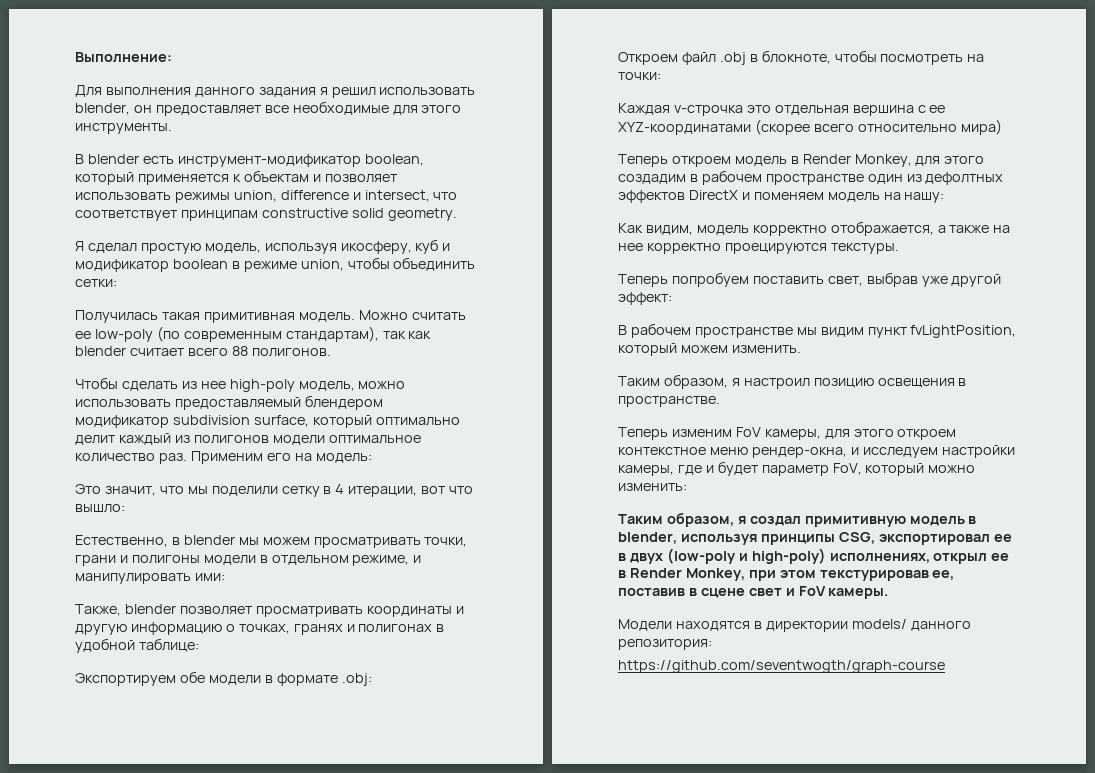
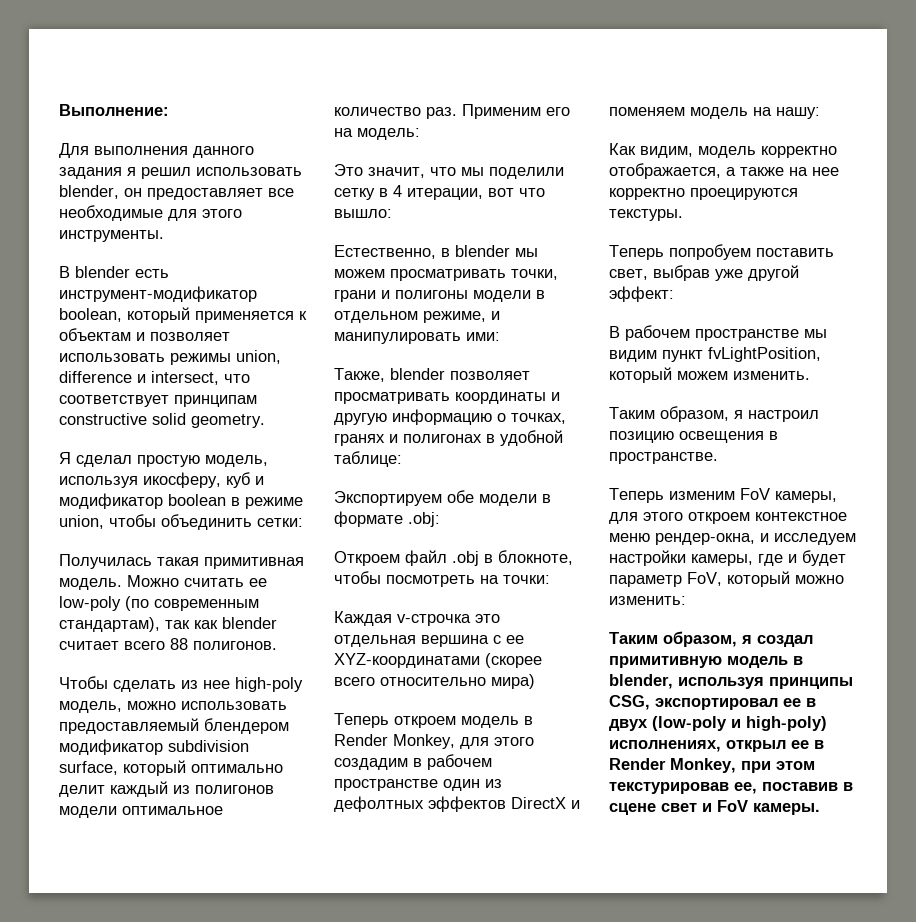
[618,619,971,632] [618,639,712,650] [618,660,945,673] // Модели находятся в директории models/ данного репозитория: // https://github.com/seventwogth/graph-course -> (820, 809) none

